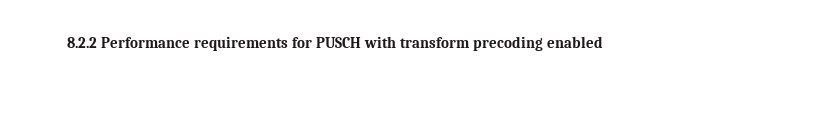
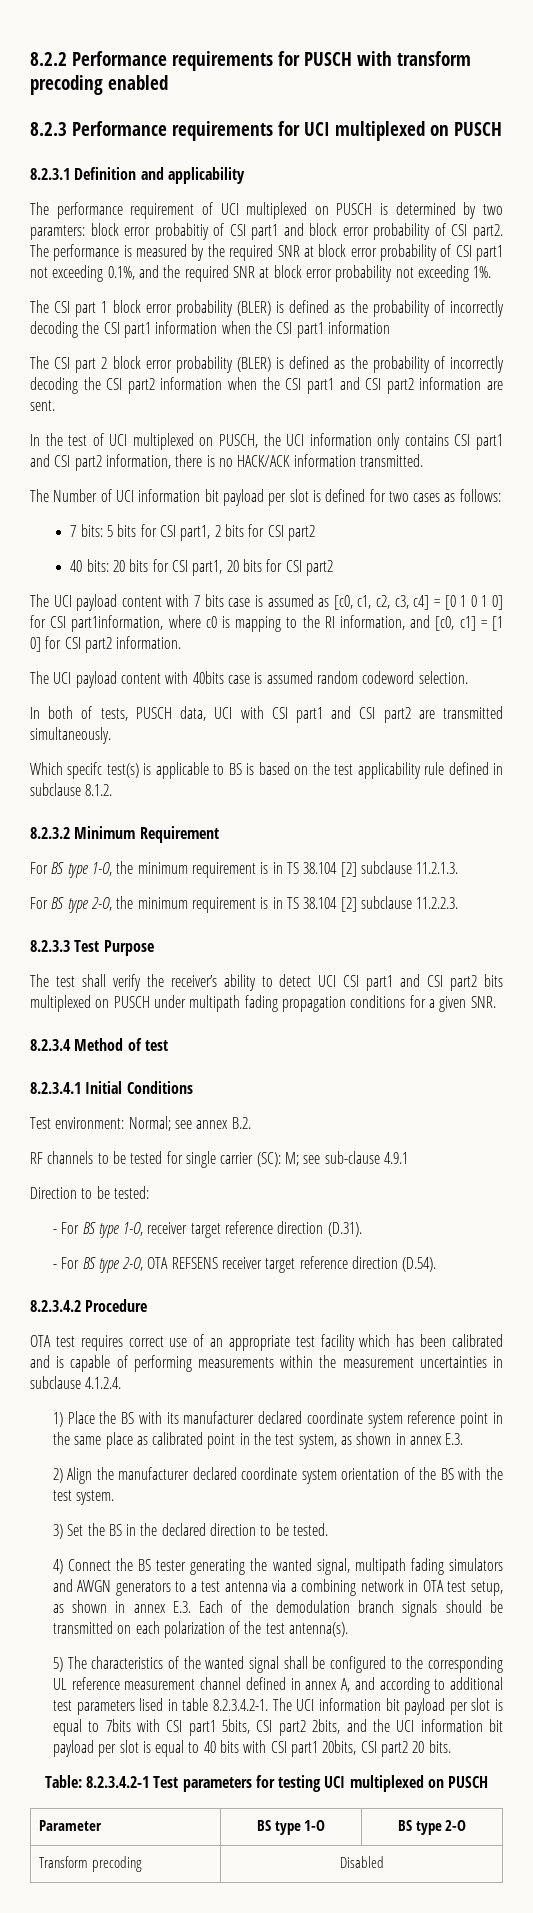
(604, 42) none -> [30,121,502,141] [30,167,245,184] [30,202,503,219] [30,223,504,240] [30,244,503,261] [30,265,492,282] [30,300,505,317] [30,321,390,338] [30,356,505,373] [30,377,504,394] [30,400,55,411] [30,433,503,450] [30,454,423,471] [30,489,501,506] [70,524,315,541] [70,559,333,576] [30,594,503,611] [30,615,503,632] [30,636,182,653] [30,671,468,688] [30,706,504,723] [30,727,111,744] [30,762,503,779] [30,783,113,796] [30,826,219,843] [30,861,459,878] [30,896,459,913] [30,940,154,956] [30,974,504,991] [30,995,496,1012] [30,1038,168,1051] [30,1081,193,1094] [30,1116,251,1131] [30,1151,408,1168] [30,1186,149,1199] [52,1221,362,1238] [52,1256,437,1273] [30,1299,148,1312] [30,1334,504,1351] [30,1355,503,1372] [30,1376,122,1389] [52,1411,503,1428] [52,1432,464,1449] [52,1467,503,1484] [52,1490,115,1505] [52,1523,329,1539] [52,1558,504,1575] [52,1579,503,1596] [52,1600,503,1617] [52,1621,349,1638] [52,1656,504,1673] [52,1677,504,1694] [52,1698,504,1715] [52,1719,503,1736] [52,1740,451,1757] [44,1775,489,1792] [39,1820,103,1831] [256,1820,326,1835] [397,1820,467,1835] [39,1856,143,1872] [339,1856,384,1868] // 8.2.3 Performance requirements for UCI multiplexed on PUSCH // 8.2.3.1 Definition and applicability // The performance requirement of UCI multiplexed on PUSCH is determined by two paramters: block error probabitiy of CSI part1 and block error probability of CSI part2. The performance is measured by the required SNR at block error probability of CSI part1 not exceeding 0.1%, and the required SNR at block error probability not exceeding 1%. // The CSI part 1 block error probability (BLER) is defined as the probability of incorrectly decoding the CSI part1 information when the CSI part1 information // The CSI part 2 block error probability (BLER) is defined as the probability of incorrectly decoding the CSI part2 information when the CSI part1 and CSI part2 information are sent. // In the test of UCI multiplexed on PUSCH, the UCI information only contains CSI part1 and CSI part2 information, there is no HACK/ACK information transmitted. // The Number of UCI information bit payload per slot is defined for two cases as follows: // 7 bits: 5 bits for CSI part1, 2 bits for CSI part2 // 40 bits: 20 bits for CSI part1, 20 bits for CSI part2 // The UCI payload content with 7 bits case is assumed as [c0, c1, c2, c3, c4] = [0 1 0 1 0] for CSI part1information, where c0 is mapping to the RI information, and [c0, c1] = [1 0] for CSI part2 information. // The UCI payload content with 40bits case is assumed random codeword selection. // In both of tests, PUSCH data, UCI with CSI part1 and CSI part2 are transmitted simultaneously. // Which specifc test(s) is applicable to BS is based on the test applicability rule defined in subclause 8.1.2. // 8.2.3.2 Minimum Requirement // For BS type 1-O, the minimum requirement is in TS 38.104 [2] subclause 11.2.1.3. // For BS type 2-O, the minimum requirement is in TS 38.104 [2] subclause 11.2.2.3. // 8.2.3.3 Test Purpose // The test shall verify the receiver’s ability to detect UCI CSI part1 and CSI part2 bits multiplexed on PUSCH under multipath fading propagation conditions for a given SNR. // 8.2.3.4 Method of test // 8.2.3.4.1 Initial Conditions // Test environment: Normal; see annex B.2. // RF channels to be tested for single carrier (SC): M; see sub-clause 4.9.1 // Direction to be tested: // - For BS type 1-O, receiver target reference direction (D.31). // - For BS type 2-O, OTA REFSENS receiver target reference direction (D.54). // 8.2.3.4.2 Procedure // OTA test requires correct use of an appropriate test facility which has been calibrated and is capable of performing measurements within the measurement uncertainties in subclause 4.1.2.4. // 1) Place the BS with its manufacturer declared coordinate system reference point in the same place as calibrated point in the test system, as shown in annex E.3. // 2) Align the manufacturer declared coordinate system orientation of the BS with the test system. // 3) Set the BS in the declared direction to be tested. // 4) Connect the BS tester generating the wanted signal, multipath fading simulators and AWGN generators to a test antenna via a combining network in OTA test setup, as shown in annex E.3. Each of the demodulation branch signals should be transmitted on each polarization of the test antenna(s). // 5) The characteristics of the wanted signal shall be configured to the corresponding UL reference measurement channel defined in annex A, and according to additional test parameters lised in table 8.2.3.4.2-1. The UCI information bit payload per slot is equal to 7bits with CSI part1 5bits, CSI part2 2bits, and the UCI information bit payload per slot is equal to 40 bits with CSI part1 20bits, CSI part2 20 bits. // Table: 8.2.3.4.2-1 Test parameters for testing UCI multiplexed on PUSCH // Parameter | BS type 1-O | BS type 2-O // Transform precoding | Disabled

